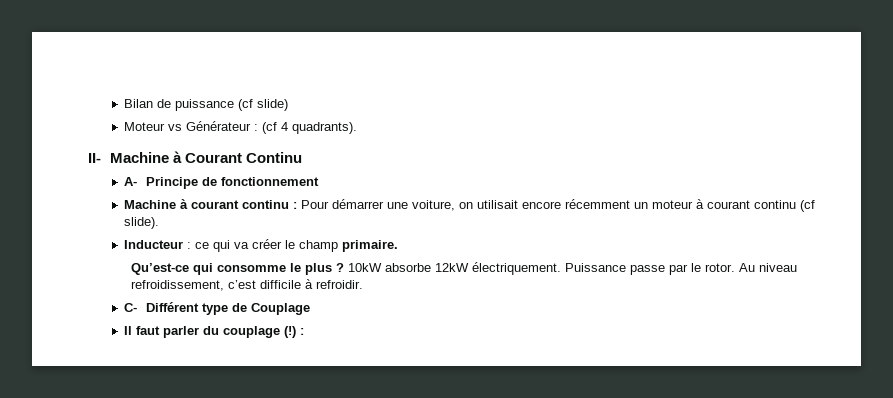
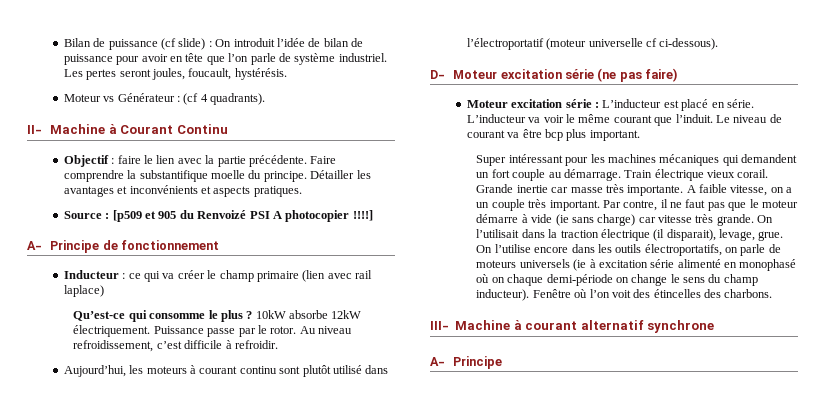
(288, 105) none -> [208,38,364,47] [63,53,387,65] [63,68,287,80] : On introduit l’idée de bilan de puissance pour avoir en tête que l’on parle de système industriel. Les pertes seront joules, foucault, hystérésis.
[123,177,319,189] [123,199,815,212] [123,217,159,229] A- Principe de fonctionnement // Machine à courant continu : Pour démarrer une voiture, on utilisait encore récemment un moteur à courant continu (cf slide). -> [63,155,337,167] [63,170,371,182] [63,185,302,197] [63,210,373,222] [27,240,219,253] Objectif : faire le lien avec la partie précédente. Faire comprendre la substantifique moelle du principe. Détailler les avantages et inconvénients et aspects pratiques. // Source : [p509 et 905 du Renvoizé PSI A photocopier !!!!] // A- Principe de fonctionnement
[341,240,398,252] primaire. -> [256,270,373,282] [63,285,104,297] primaire (lien avec rail laplace)
[123,302,310,315] [123,326,304,338] C- Différent type de Couplage // Il faut parler du couplage (!) : -> [63,365,389,377] [466,38,719,50] [430,68,679,82] [466,99,754,111] [466,114,782,126] [466,129,640,141] [476,154,797,166] [476,169,769,181] [476,184,793,196] [476,199,798,211] [476,214,774,226] [476,229,784,241] [476,244,781,256] [476,259,797,271] [476,274,758,286] [476,289,773,301] [430,320,715,333] [430,356,503,369] Aujourd’hui, les moteurs à courant continu sont plutôt utilisé dans l’électroportatif (moteur universelle cf ci-dessous). // D- Moteur excitation série (ne pas faire) // Moteur excitation série : L’inducteur est placé en série. L’inducteur va voir le même courant que l’induit. Le niveau de courant va être bcp plus important. // Super intéressant pour les machines mécaniques qui demandent un fort couple au démarrage. Train électrique vieux corail. Grande inertie car masse très importante. A faible vitesse, on a un couple très important. Par contre, il ne faut pas que le moteur démarre à vide (ie sans charge) car vitesse très grande. On l’utilisait dans la traction électrique (il disparait), levage, grue. On l’utilise encore dans les outils électroportatifs, on parle de moteurs universels (ie à excitation série alimenté en monophasé où on chaque demi-période on change le sens du champ inducteur). Fenêtre où l’on voit des étincelles des charbons. // III- Machine à courant alternatif synchrone // A- Principe

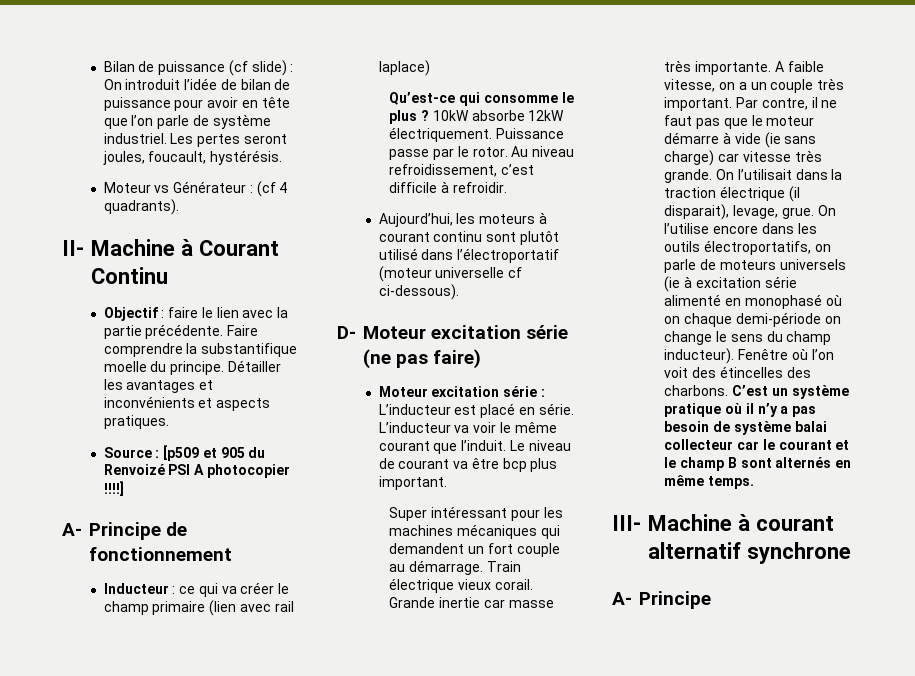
(773, 293) none -> [732,385,849,399] [664,403,817,417] [664,421,827,435] [664,439,850,450] [664,457,852,471] [664,475,755,489] C’est un système pratique où il n’y a pas besoin de système balai collecteur car le courant et le champ B sont alternés en même temps.

